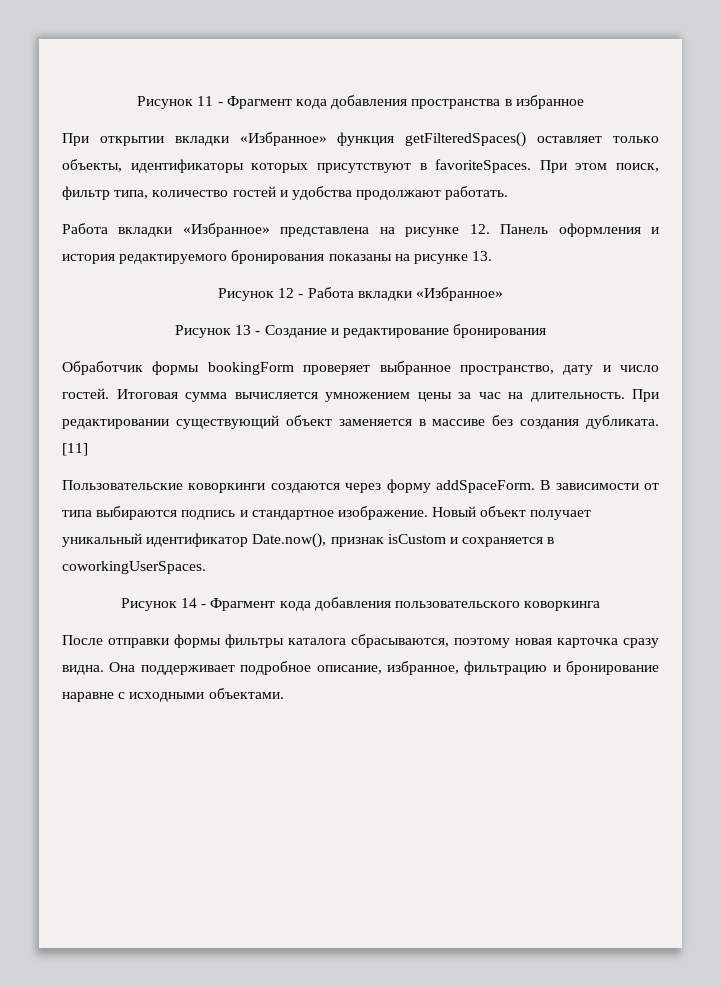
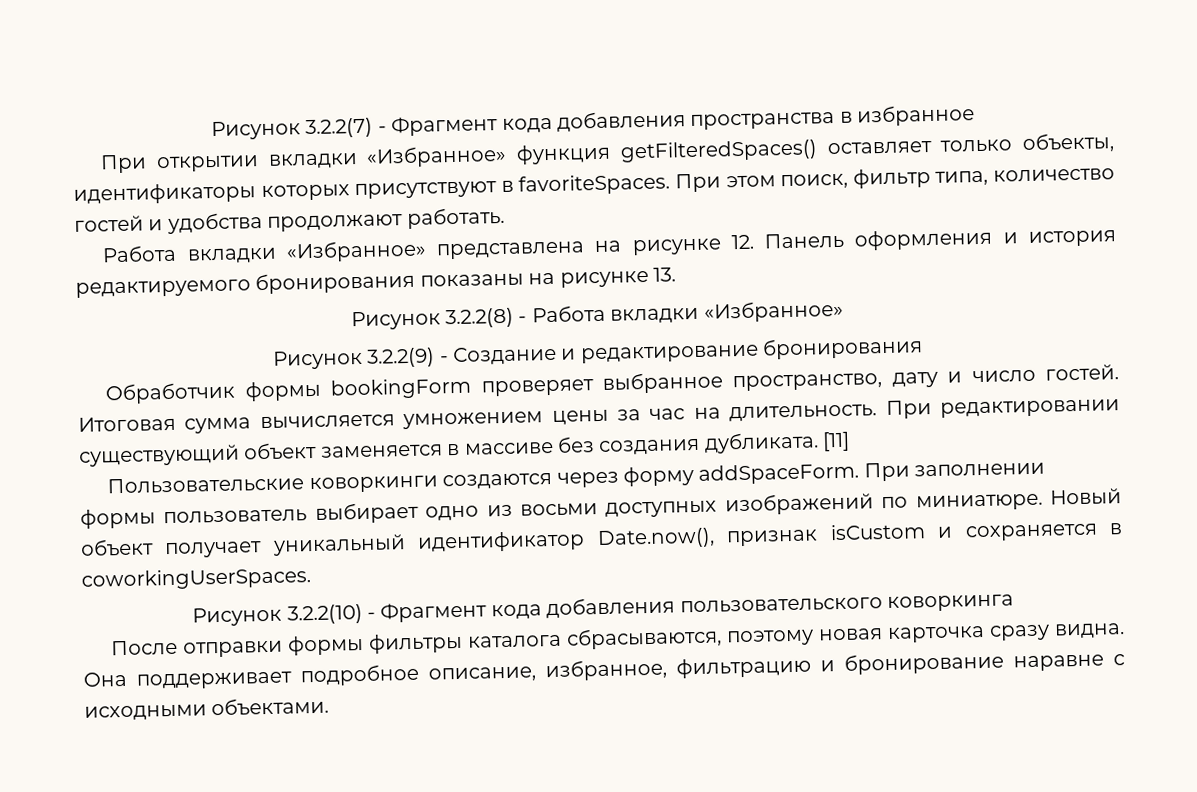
[137,96,214,109] Рисунок 11 -> [210,117,374,141] Рисунок 3.2.2(7)
[278,288,295,298] 12 -> [444,307,514,329] 3.2.2(8)
[235,325,252,335] 13 -> [366,347,436,368] 3.2.2(9)
[540,480,659,490] [62,506,428,520] В зависимости от типа выбираются подпись и стандартное изображение. -> [863,462,1046,482] [80,492,1043,529] При заполнении формы пользователь выбирает одно из восьми доступных изображений по миниатюре.
[181,598,198,608] 14 -> [286,603,363,625] 3.2.2(10)

